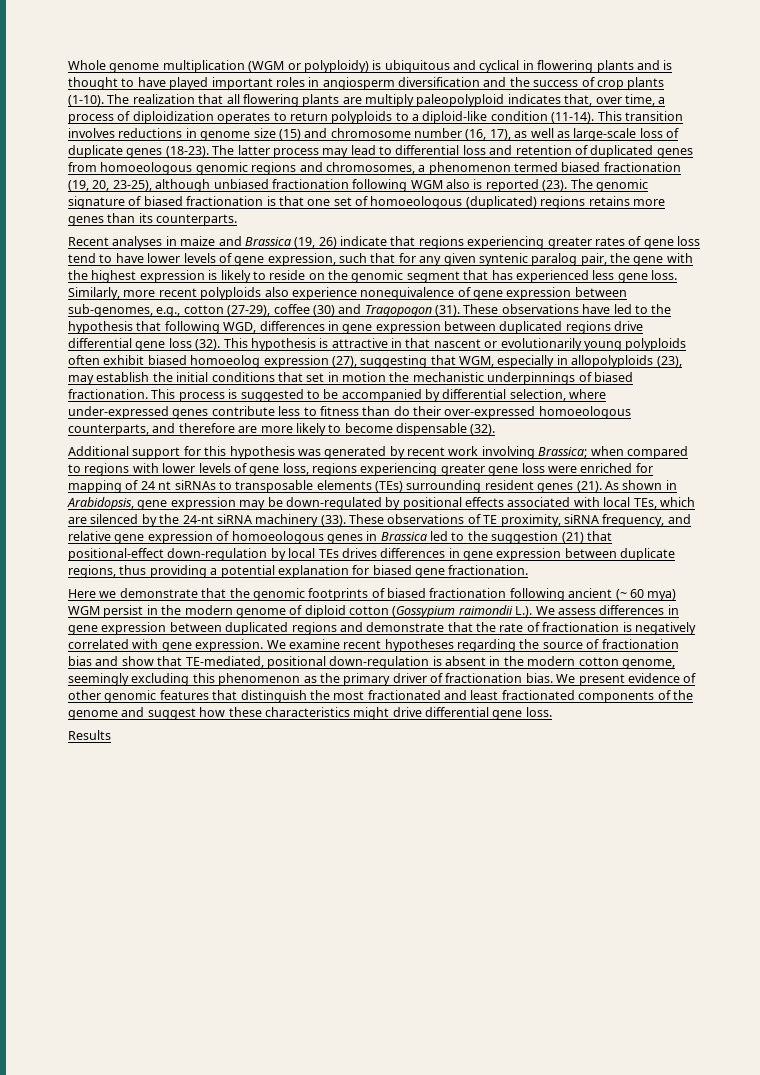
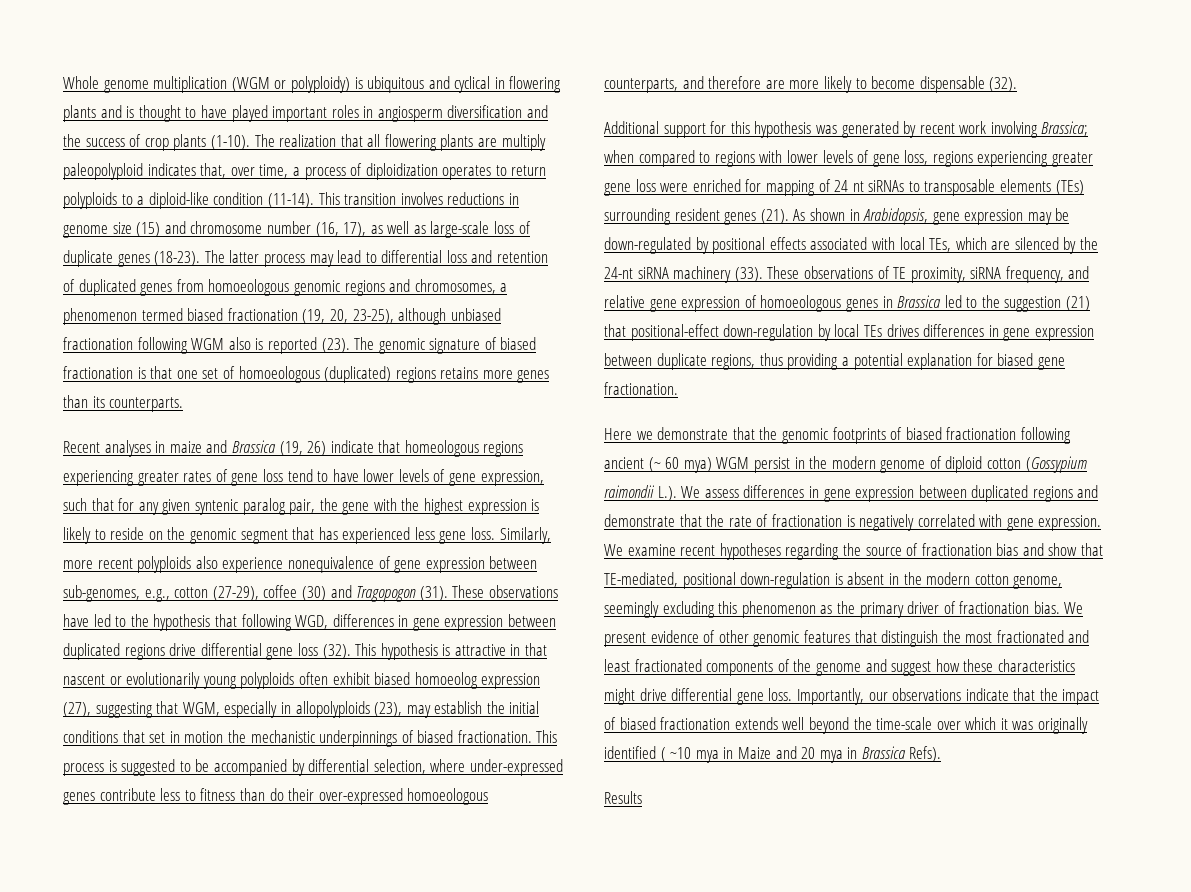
(416, 241) none -> [404,440,479,457] homeologous
(552, 712) none -> [796,688,1100,705] [604,717,1089,734] [604,746,942,763] Importantly, our observations indicate that the impact of biased fractionation extends well beyond the time-scale over which it was originally identified ( ~10 mya in Maize and 20 mya in Brassica Refs).

